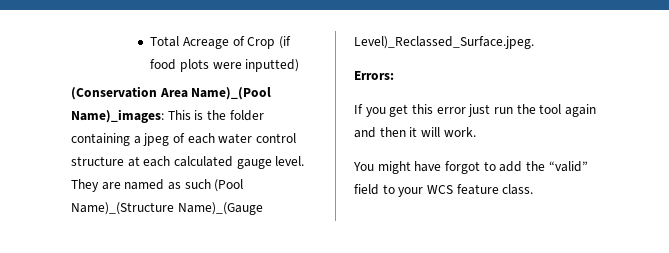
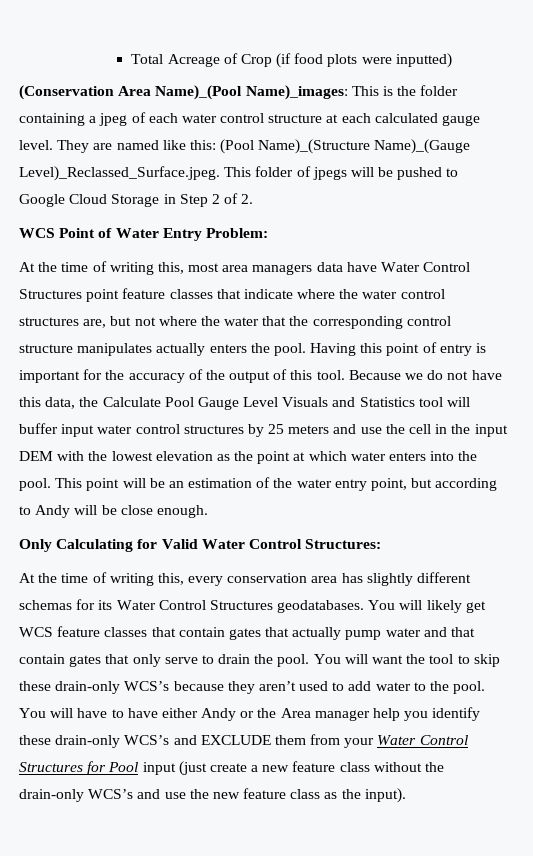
[167,179,211,190] as such -> [162,140,216,150] like this:
[354,71,394,80] [354,104,596,117] [354,127,476,138] [353,161,588,174] [354,184,534,197] // Errors: // If you get this error just run the tool again and then it will work. // You might have forgot to add the “valid” field to your WCS feature class. -> [224,166,459,180] [19,193,254,207] [19,228,268,241] [19,261,471,275] [19,288,445,302] [19,316,451,329] [19,342,487,356] [19,369,502,383] [19,397,471,410] [19,423,508,437] [19,451,478,464] [19,477,498,491] [19,505,208,518] [19,539,382,552] [19,572,472,586] [19,599,486,613] [19,626,476,640] [19,654,500,667] [19,681,486,694] [19,707,481,721] [19,734,468,748] [19,761,445,776] [19,788,406,803] This folder of jpegs will be pushed to Google Cloud Storage in Step 2 of 2. // WCS Point of Water Entry Problem: // At the time of writing this, most area managers data have Water Control Structures point feature classes that indicate where the water control structures are, but not where the water that the corresponding control structure manipulates actually enters the pool. Having this point of entry is important for the accuracy of the output of this tool. Because we do not have this data, the Calculate Pool Gauge Level Visuals and Statistics tool will buffer input water control structures by 25 meters and use the cell in the input DEM with the lowest elevation as the point at which water enters into the pool. This point will be an estimation of the water entry point, but according to Andy will be close enough. // Only Calculating for Valid Water Control Structures: // At the time of writing this, every conservation area has slightly different schemas for its Water Control Structures geodatabases. You will likely get WCS feature classes that contain gates that actually pump water and that contain gates that only serve to drain the pool. You will want the tool to skip these drain-only WCS’s because they aren’t used to add water to the pool. You will have to have either Andy or the Area manager help you identify these drain-only WCS’s and EXCLUDE them from your Water Control Structures for Pool input (just create a new feature class without the drain-only WCS’s and use the new feature class as the input).

